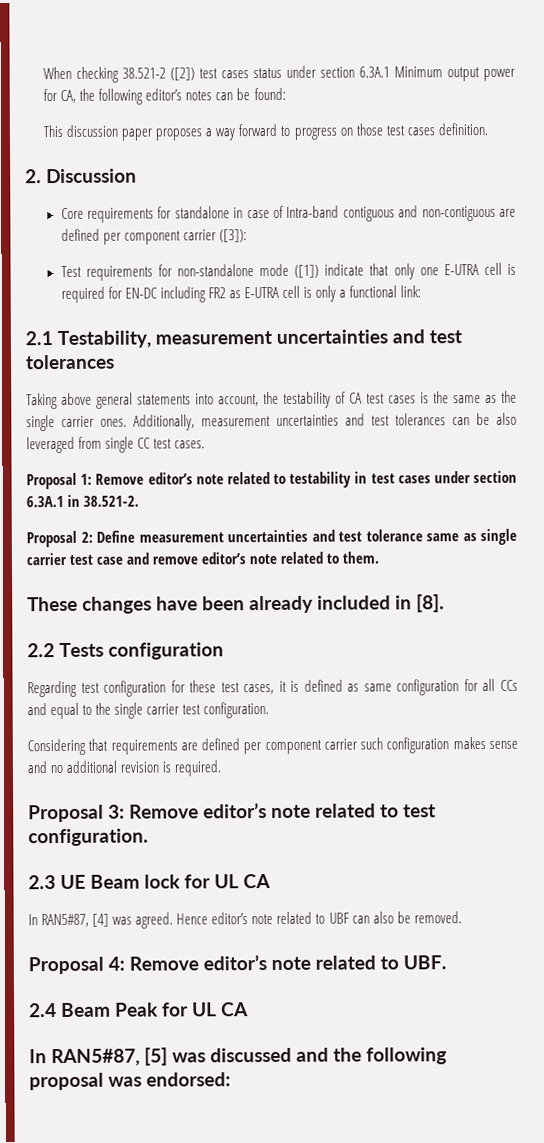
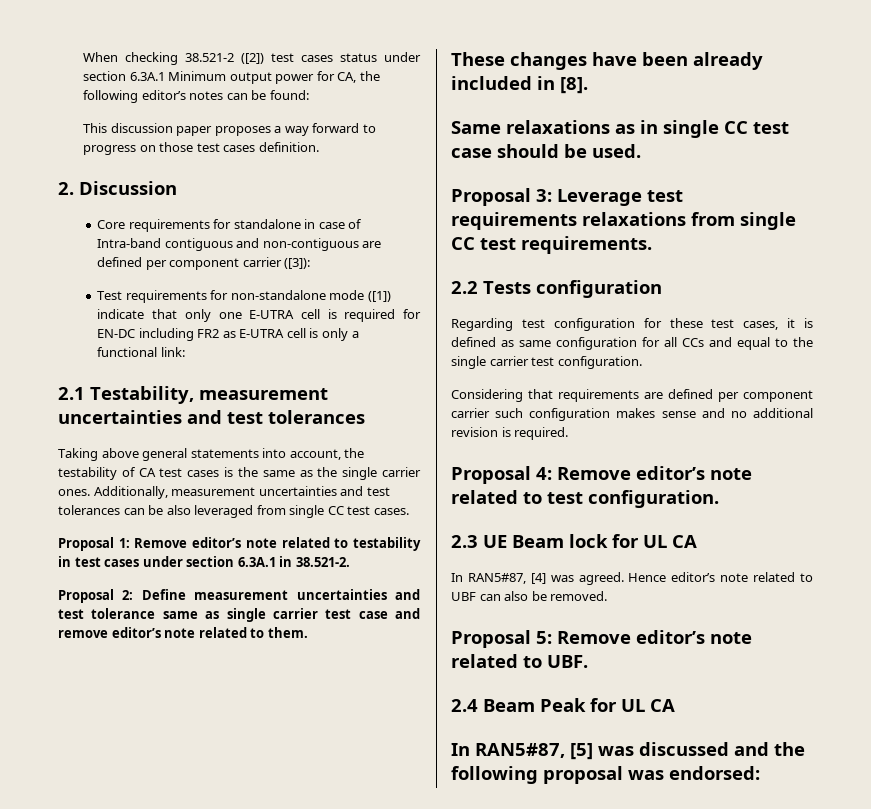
(445, 603) none -> [451,120,789,138] [451,144,641,158] [451,188,683,206] [451,212,796,230] [451,236,652,254] // Same relaxations as in single CC test case should be used. // Proposal 3: Leverage test requirements relaxations from single CC test requirements.
[108,804,125,819] 3: -> [536,467,552,480] 4:
[108,956,125,971] 4: -> [536,631,552,644] 5:

